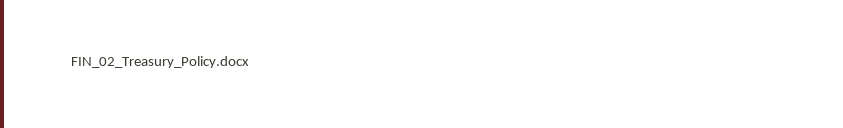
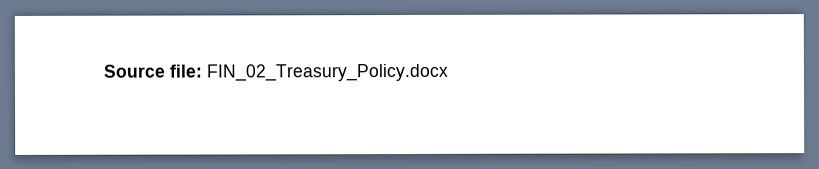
(71, 62) none -> [103,64,202,78] Source file:

